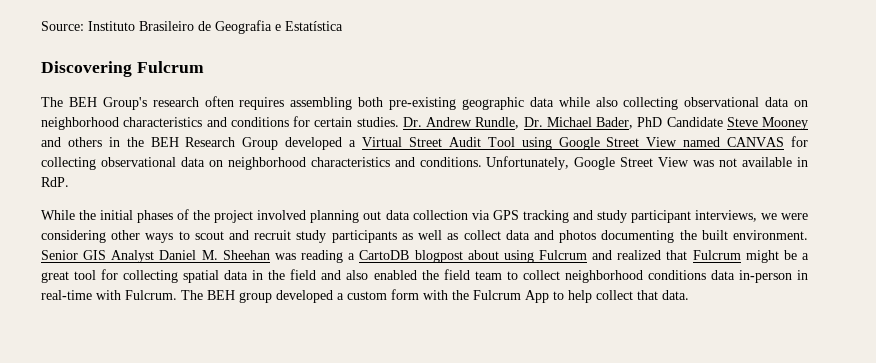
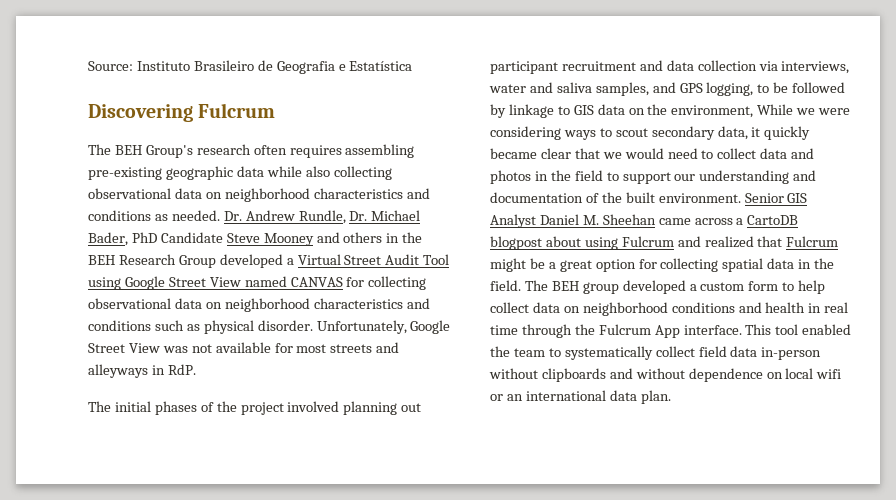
[358,97,384,107] both -> (415, 151) none
[293,116,399,127] for certain studies. -> [154,210,220,221] as needed.
[419,157,482,167] conditions. -> [88,320,313,334] conditions such as physical disorder.
(793, 162) none -> [274,342,400,353] [88,364,148,378] for most streets and alleyways
[41,210,97,220] While the -> [88,401,111,412] The
[385,210,757,223] data collection via GPS tracking and study participant interviews, -> [490,60,850,74] [489,82,846,96] [490,104,794,118] participant recruitment and data collection via interviews, water and saliva samples, and GPS logging, to be followed by linkage to GIS data on the environment, While
[111,230,141,240] other -> (561, 133) none
[229,230,675,243] and recruit study participants as well as collect data and photos documenting -> [651,126,811,140] [490,148,815,159] [490,170,817,184] [490,192,599,203] secondary data, it quickly became clear that we would need to collect data and photos in the field to support our understanding and documentation of
[274,250,344,263] was reading -> [658,218,733,225] came across
[74,270,97,280] tool -> [595,259,636,272] option
[290,269,808,283] [41,290,177,300] field and also enabled the field team to collect neighborhood conditions data in-person in real-time with Fulcrum. -> [490,280,521,291] field.
[423,290,689,303] with the Fulcrum App to help collect that data. -> [782,280,826,294] [490,302,849,316] [490,324,852,338] [490,346,822,360] [489,368,842,382] [490,390,671,404] to help collect data on neighborhood conditions and health in real time through the Fulcrum App interface. This tool enabled the team to systematically collect field data in-person without clipboards and without dependence on local wifi or an international data plan.

